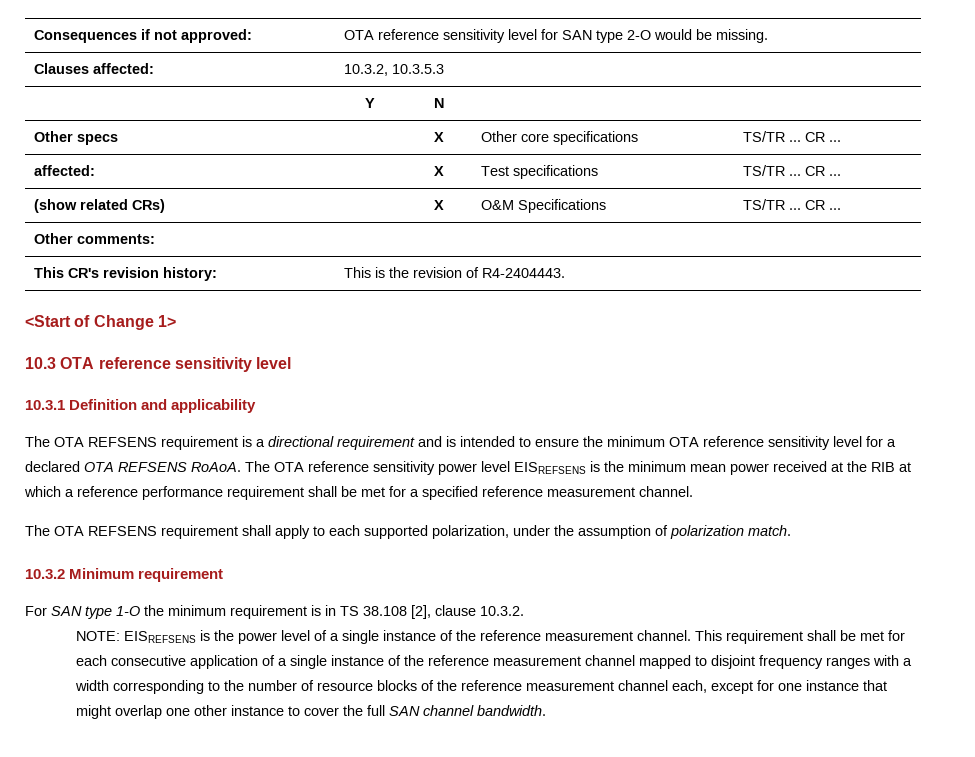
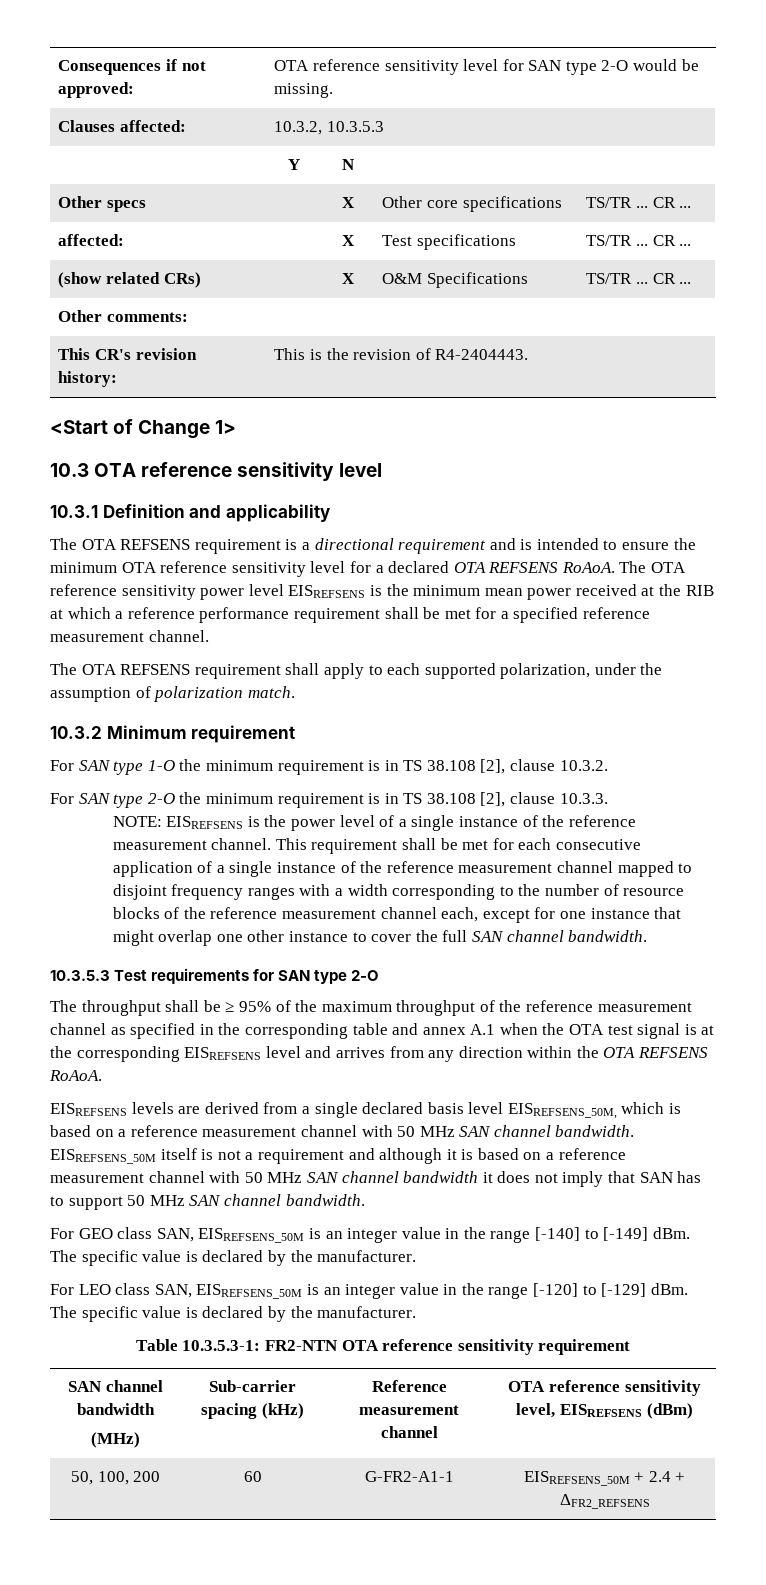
(524, 611) none -> [50,792,608,808] // For SAN type 2-O the minimum requirement is in TS 38.108 [2], clause 10.3.3.
(547, 710) none -> [50,968,380,984] [50,1000,692,1016] [50,1023,715,1039] [50,1046,709,1062] [49,1070,102,1081] [50,1102,682,1119] [50,1125,635,1137] [50,1148,626,1164] [50,1171,702,1187] [50,1194,365,1210] [50,1227,690,1243] [50,1250,417,1266] [50,1283,688,1299] [50,1306,417,1322] [135,1339,631,1355] [68,1380,163,1392] [77,1403,155,1415] [91,1432,140,1448] [209,1380,296,1392] [201,1403,304,1419] [371,1380,447,1392] [359,1405,459,1415] [380,1426,438,1438] [508,1380,701,1396] [516,1403,693,1419] [70,1471,161,1485] [243,1471,262,1482] [364,1471,454,1482] [523,1471,686,1486] [559,1494,650,1509] // 10.3.5.3 Test requirements for SAN type 2-O // The throughput shall be ≥ 95% of the maximum throughput of the reference measurement channel as specified in the corresponding table and annex A.1 when the OTA test signal is at the corresponding EISREFSENS level and arrives from any direction within the OTA REFSENS RoAoA. // EISREFSENS levels are derived from a single declared basis level EISREFSENS_50M, which is based on a reference measurement channel with 50 MHz SAN channel bandwidth. EISREFSENS_50M itself is not a requirement and although it is based on a reference measurement channel with 50 MHz SAN channel bandwidth it does not imply that SAN has to support 50 MHz SAN channel bandwidth. // For GEO class SAN, EISREFSENS_50M is an integer value in the range [-140] to [-149] dBm. The specific value is declared by the manufacturer. // For LEO class SAN, EISREFSENS_50M is an integer value in the range [-120] to [-129] dBm. The specific value is declared by the manufacturer. // Table 10.3.5.3-1: FR2-NTN OTA reference sensitivity requirement // SAN channel bandwidth // (MHz) | Sub-carrier spacing (kHz) | Reference measurement channel | OTA reference sensitivity level, EISREFSENS (dBm) // 50, 100, 200 | 60 | G-FR2-A1-1 | EISREFSENS_50M + 2.4 + ΔFR2_REFSENS

